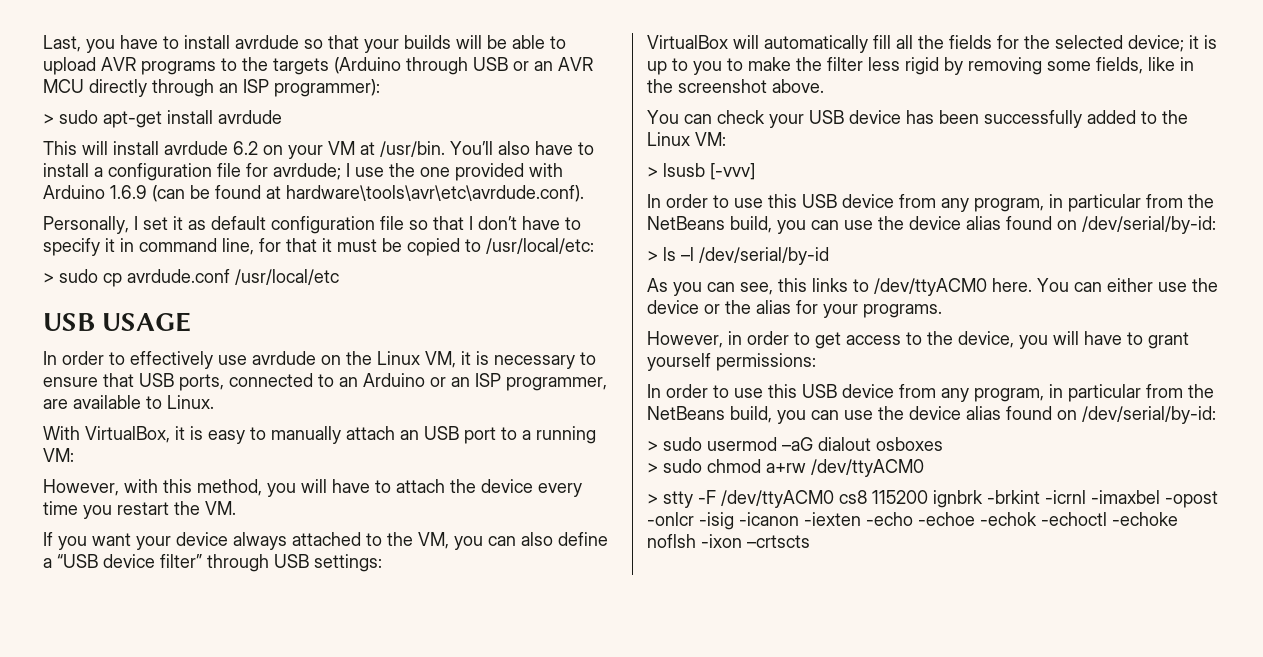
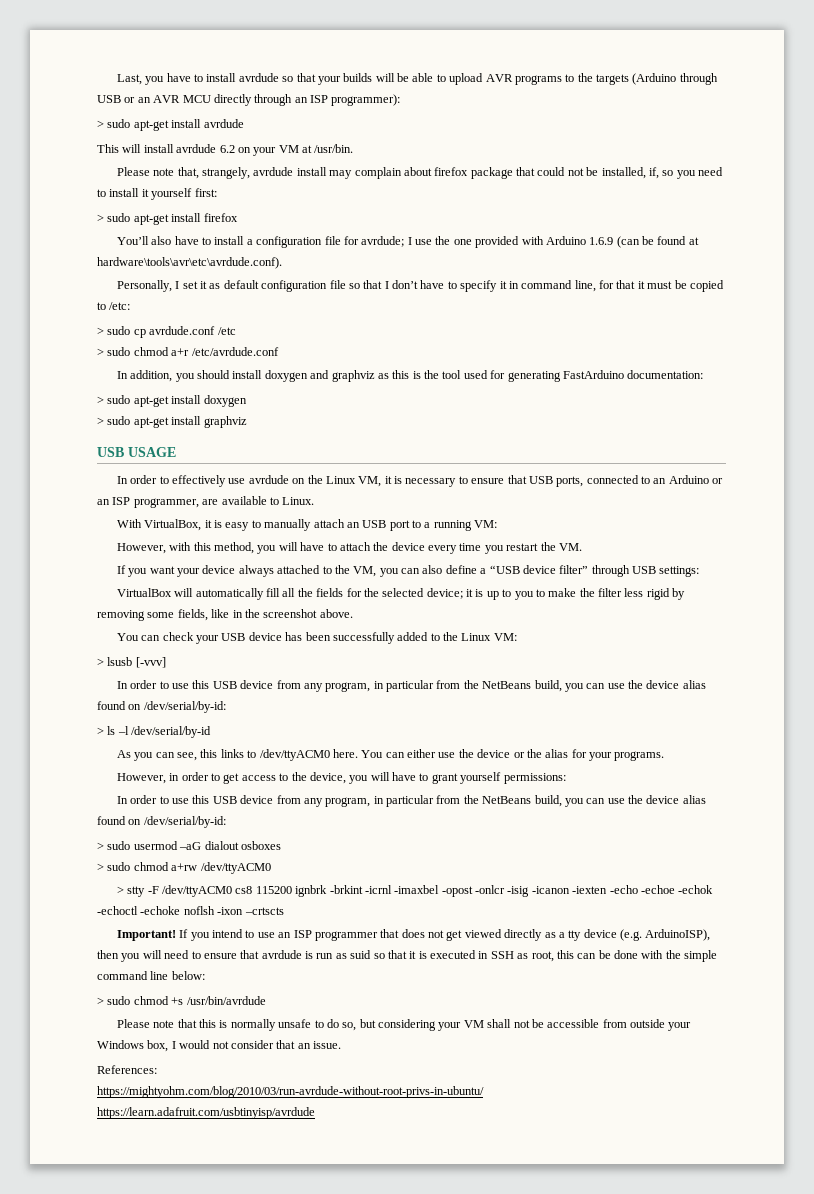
(445, 149) none -> [116,167,724,179] [97,188,217,200] [97,213,238,225] // Please note that, strangely, avrdude install may complain about firefox package that could not be installed, if, so you need to install it yourself first: // > sudo apt-get install firefox //
[486,238,594,254] /usr/local/etc: -> [109,302,131,310] /etc:
[235,269,339,285] /usr/local/etc -> [217,327,236,335] [97,347,279,356] [116,370,704,382] [97,395,247,407] [97,416,247,428] /etc // > sudo chmod a+r /etc/avrdude.conf // In addition, you should install doxygen and graphviz as this is the tool used for generating FastArduino documentation: // > sudo apt-get install doxygen // > sudo apt-get install graphviz
(810, 541) none -> [116,929,711,941] [97,950,718,962] [97,971,205,980] [97,996,266,1005] [116,1019,692,1031] [97,1040,341,1052] [97,1065,157,1074] [97,1086,484,1098] [97,1107,315,1119] // Important! If you intend to use an ISP programmer that does not get viewed directly as a tty device (e.g. ArduinoISP), then you will need to ensure that avrdude is run as suid so that it is executed in SSH as root, this can be done with the simple command line below: // > sudo chmod +s /usr/bin/avrdude // Please note that this is normally unsafe to do so, but considering your VM shall not be accessible from outside your Windows box, I would not consider that an issue. // References: // https://mightyohm.com/blog/2010/03/run-avrdude-without-root-privs-in-ubuntu/ // https://learn.adafruit.com/usbtinyisp/avrdude

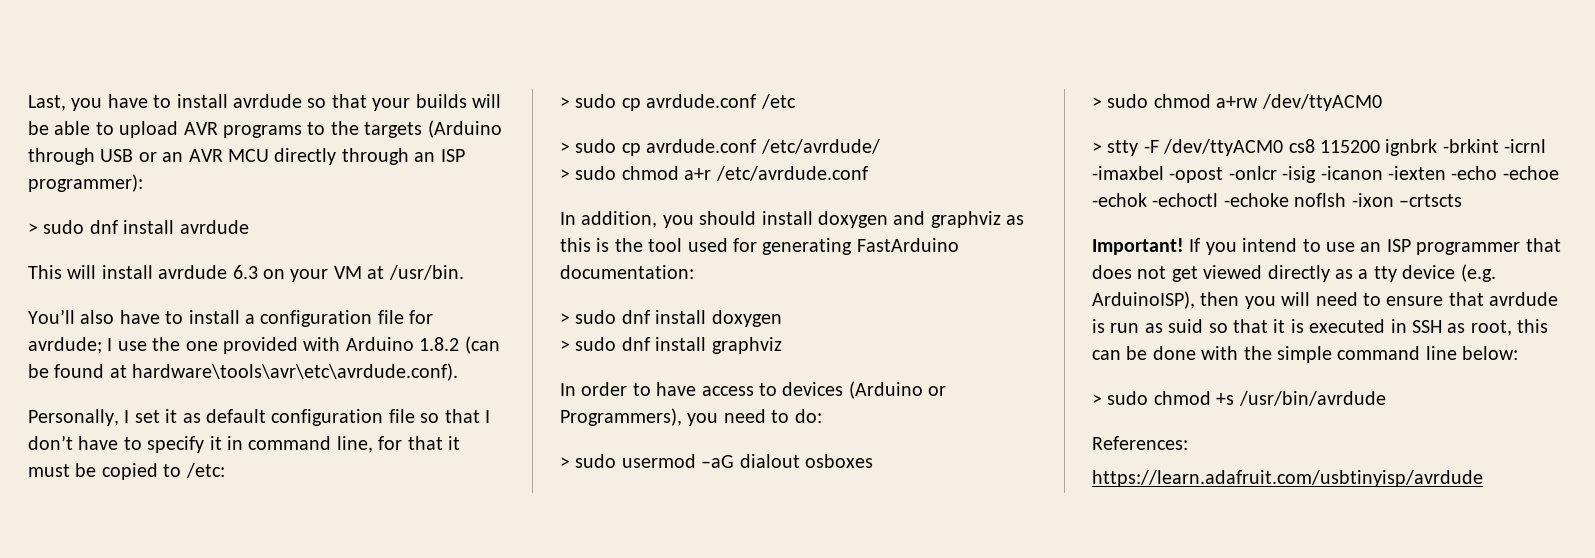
[133,120,169,131] apt-get -> [89,220,118,234] dnf
[219,145,235,153] 6.2 -> [232,265,258,279] 6.3
[116,167,724,179] [97,188,217,200] [97,213,238,225] // Please note that, strangely, avrdude install may complain about firefox package that could not be installed, if, so you need to install it yourself first: // > sudo apt-get install firefox -> (464, 272) none
[589,237,614,245] 1.6.9 -> [419,337,460,351] 1.8.2
(236, 331) none -> [560,139,880,156] // > sudo cp avrdude.conf /etc/avrdude/
[133,396,169,407] apt-get -> [621,310,650,324] dnf
[133,417,169,428] apt-get -> [621,337,650,351] dnf
[97,447,176,457] [116,475,724,487] [97,496,315,508] [116,519,498,531] [116,542,582,554] [116,565,700,577] [116,588,686,600] [97,609,353,621] [116,632,517,644] [97,657,166,668] [116,680,706,692] [97,701,226,713] [97,726,212,738] [116,749,665,761] [116,772,566,784] [116,795,706,807] [97,816,226,828] // USB USAGE // In order to effectively use avrdude on the Linux VM, it is necessary to ensure that USB ports, connected to an Arduino or an ISP programmer, are available to Linux. // With VirtualBox, it is easy to manually attach an USB port to a running VM: // However, with this method, you will have to attach the device every time you restart the VM. // If you want your device always attached to the VM, you can also define a “USB device filter” through USB settings: // VirtualBox will automatically fill all the fields for the selected device; it is up to you to make the filter less rigid by removing some fields, like in the screenshot above. // You can check your USB device has been successfully added to the Linux VM: // > lsusb [-vvv] // In order to use this USB device from any program, in particular from the NetBeans build, you can use the device alias found on /dev/serial/by-id: // > ls –l /dev/serial/by-id // As you can see, this links to /dev/ttyACM0 here. You can either use the device or the alias for your programs. // However, in order to get access to the device, you will have to grant yourself permissions: // In order to use this USB device from any program, in particular from the NetBeans build, you can use the device alias found on /dev/serial/by-id: -> [560,381,947,399] [560,408,822,426] // In order to have access to devices (Arduino or Programmers), you need to do:
[116,1019,692,1031] [97,1040,341,1052] // Please note that this is normally unsafe to do so, but considering your VM shall not be accessible from outside your Windows box, I would not consider that an issue. -> (1386, 398) none
[97,1086,484,1098] // https://mightyohm.com/blog/2010/03/run-avrdude-without-root-privs-in-ubuntu/ -> (1188, 443) none

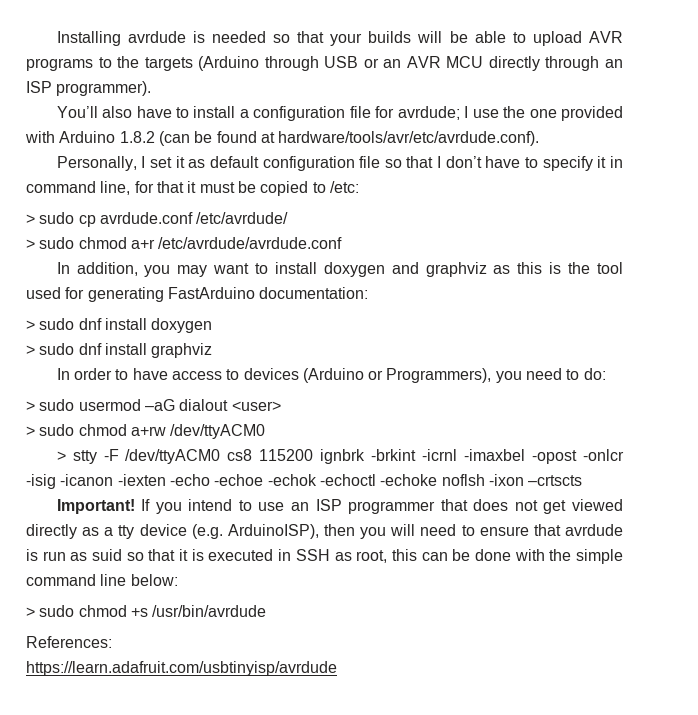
[28,94,302,111] Last, you have to install avrdude -> [56,31,266,46] Installing avrdude is needed
[28,174,143,192] [28,220,249,234] [28,265,464,282] programmer): // > sudo dnf install avrdude // This will install avrdude 6.3 on your VM at /usr/bin. -> [56,81,152,96] programmer).
[132,363,459,381] hardware\tools\avr\etc\avrdude.conf). -> [278,131,540,146] hardware/tools/avr/etc/avrdude.conf).
[560,94,796,111] // > sudo cp avrdude.conf /etc -> (359, 187) none
[715,166,868,181] /etc/avrdude.conf -> [158,237,343,249] /etc/avrdude/avrdude.conf
[699,211,757,225] should -> [177,263,269,277] may want to
[805,454,873,468] osboxes -> [231,401,281,411] <user>

